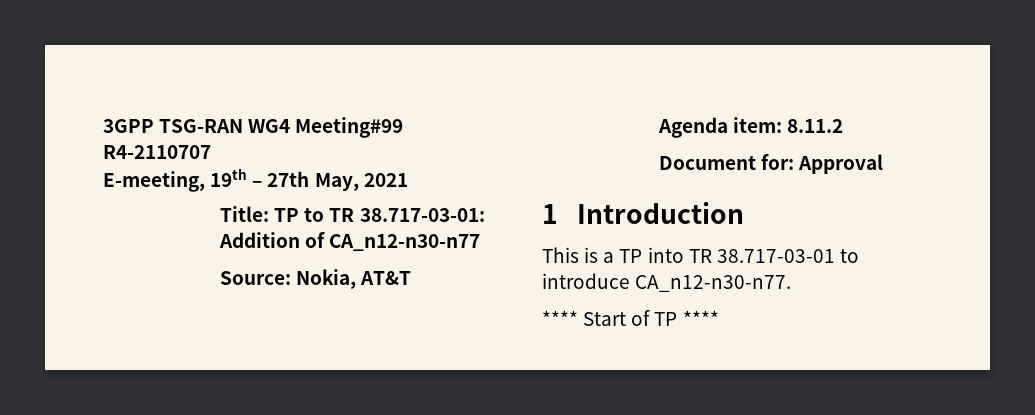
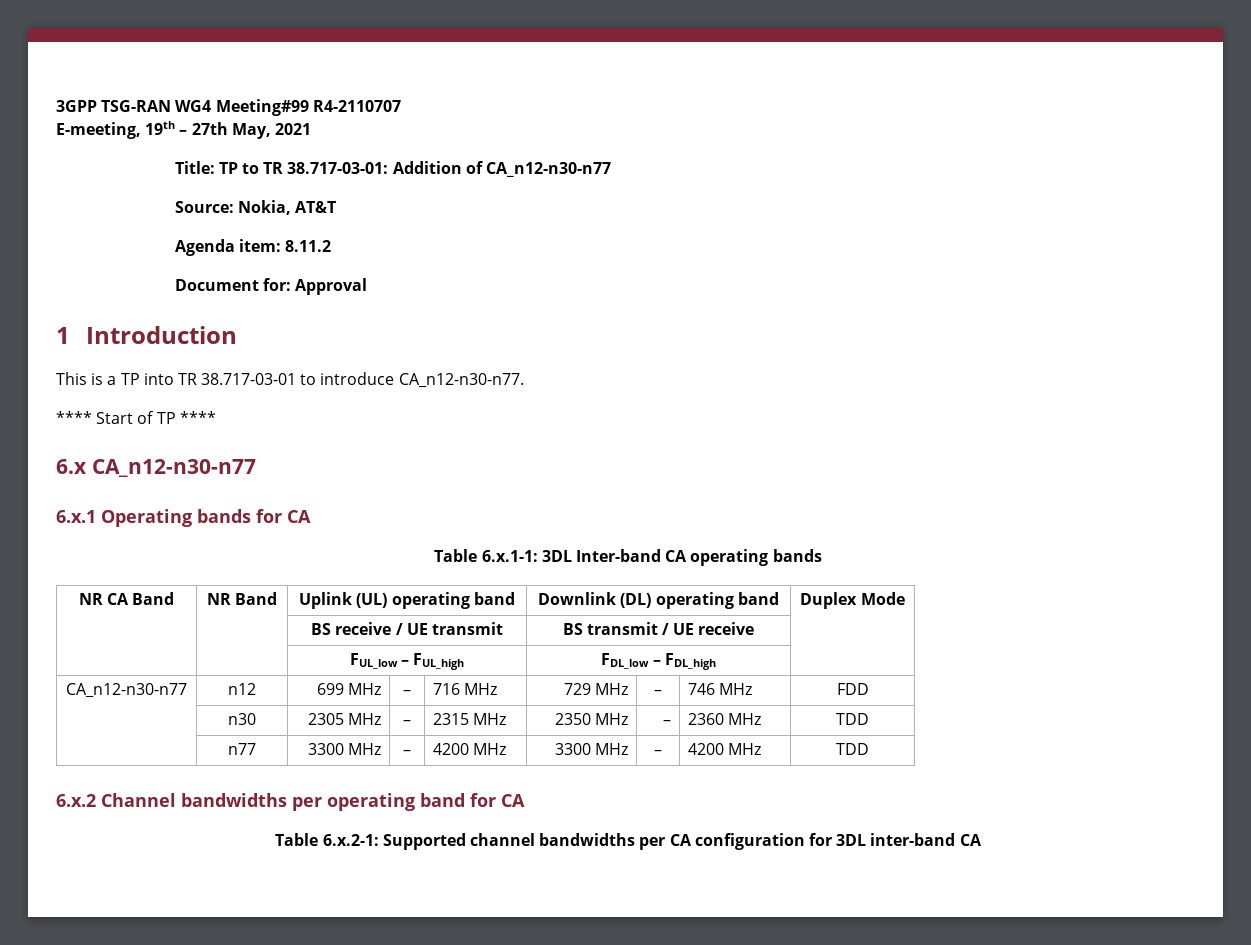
(719, 318) none -> [56,459,256,477] [56,509,311,527] [434,549,822,566] [78,592,175,605] [206,592,278,605] [299,592,515,609] [538,592,779,609] [800,592,905,609] [311,622,503,635] [562,622,755,635] [349,653,465,670] [601,653,716,670] [66,683,187,698] [228,683,256,695] [316,683,381,695] [403,690,411,695] [433,683,498,695] [563,683,628,695] [654,690,662,695] [688,683,753,695] [836,683,869,695] [228,713,256,725] [307,713,381,725] [403,720,411,725] [433,713,507,725] [554,713,628,725] [662,720,671,725] [688,713,762,725] [836,713,869,725] [228,743,256,755] [307,743,381,755] [403,750,411,755] [433,743,507,755] [554,743,628,755] [654,750,662,755] [688,743,762,755] [836,743,869,755] [56,793,525,811] [275,833,982,850] // 6.x CA_n12-n30-n77 // 6.x.1 Operating bands for CA // Table 6.x.1-1: 3DL Inter-band CA operating bands // NR CA Band | NR Band | Uplink (UL) operating band | Downlink (DL) operating band | Duplex Mode // | | BS receive / UE transmit | BS transmit / UE receive | // | | FUL_low – FUL_high | FDL_low – FDL_high | // CA_n12-n30-n77 | n12 | 699 MHz | – | 716 MHz | 729 MHz | – | 746 MHz | FDD // | n30 | 2305 MHz | – | 2315 MHz | 2350 MHz | – | 2360 MHz | TDD // | n77 | 3300 MHz | – | 4200 MHz | 3300 MHz | – | 4200 MHz | TDD // 6.x.2 Channel bandwidths per operating band for CA // Table 6.x.2-1: Supported channel bandwidths per CA configuration for 3DL inter-band CA

